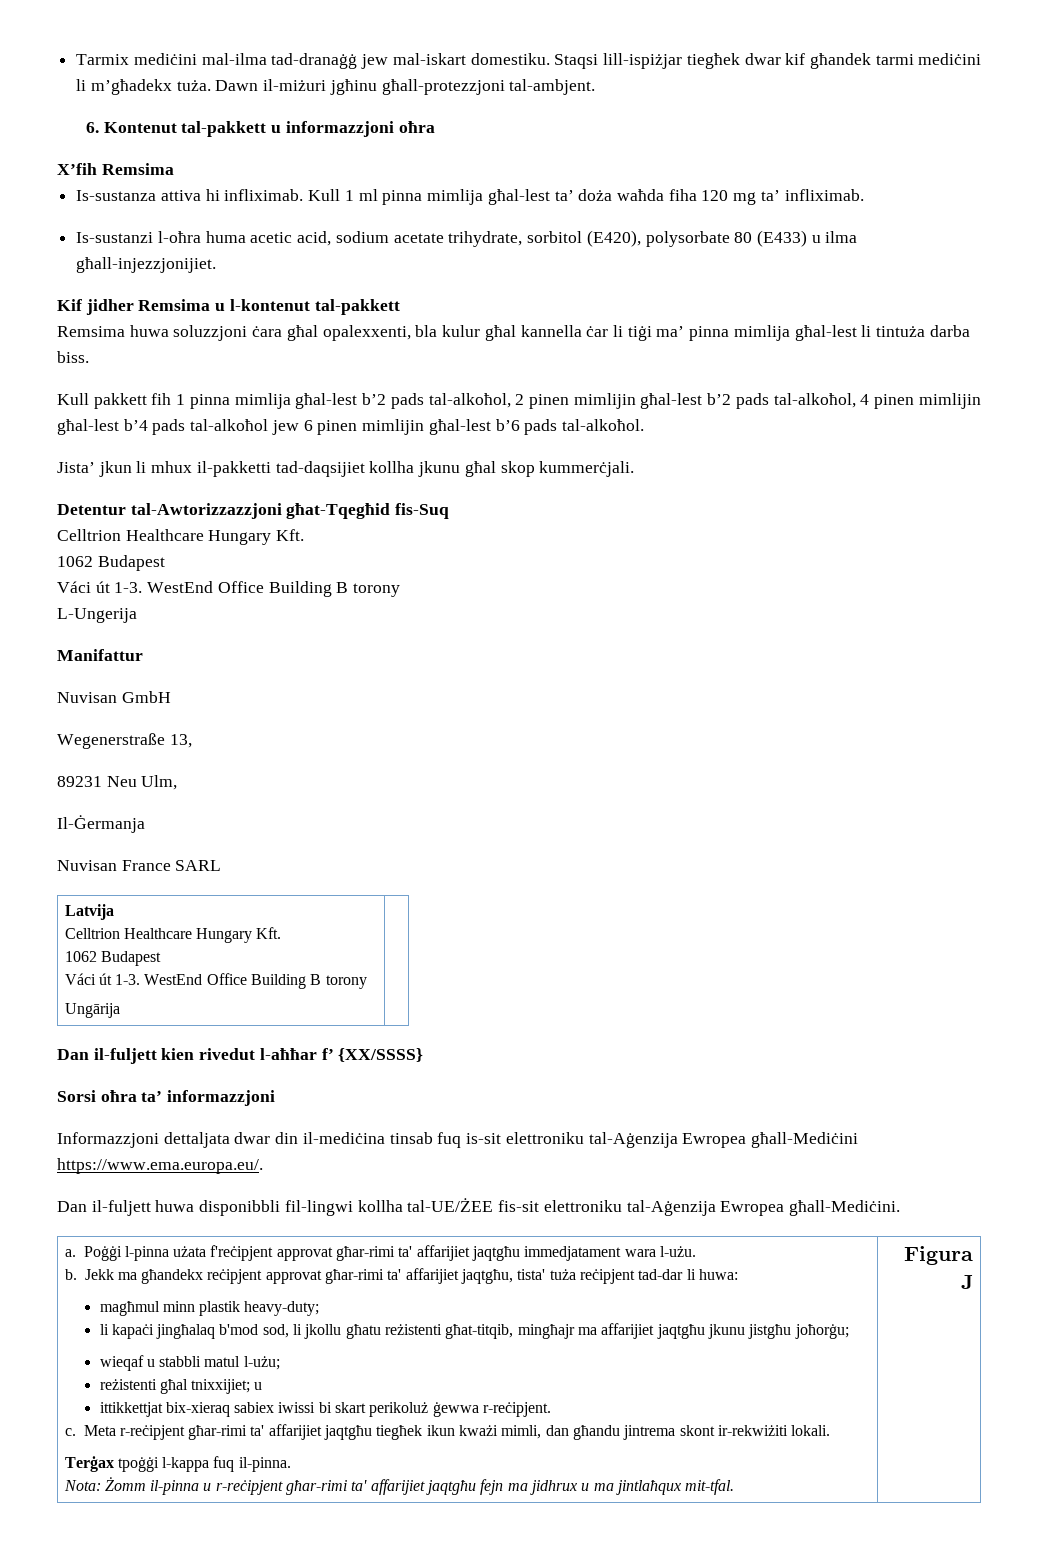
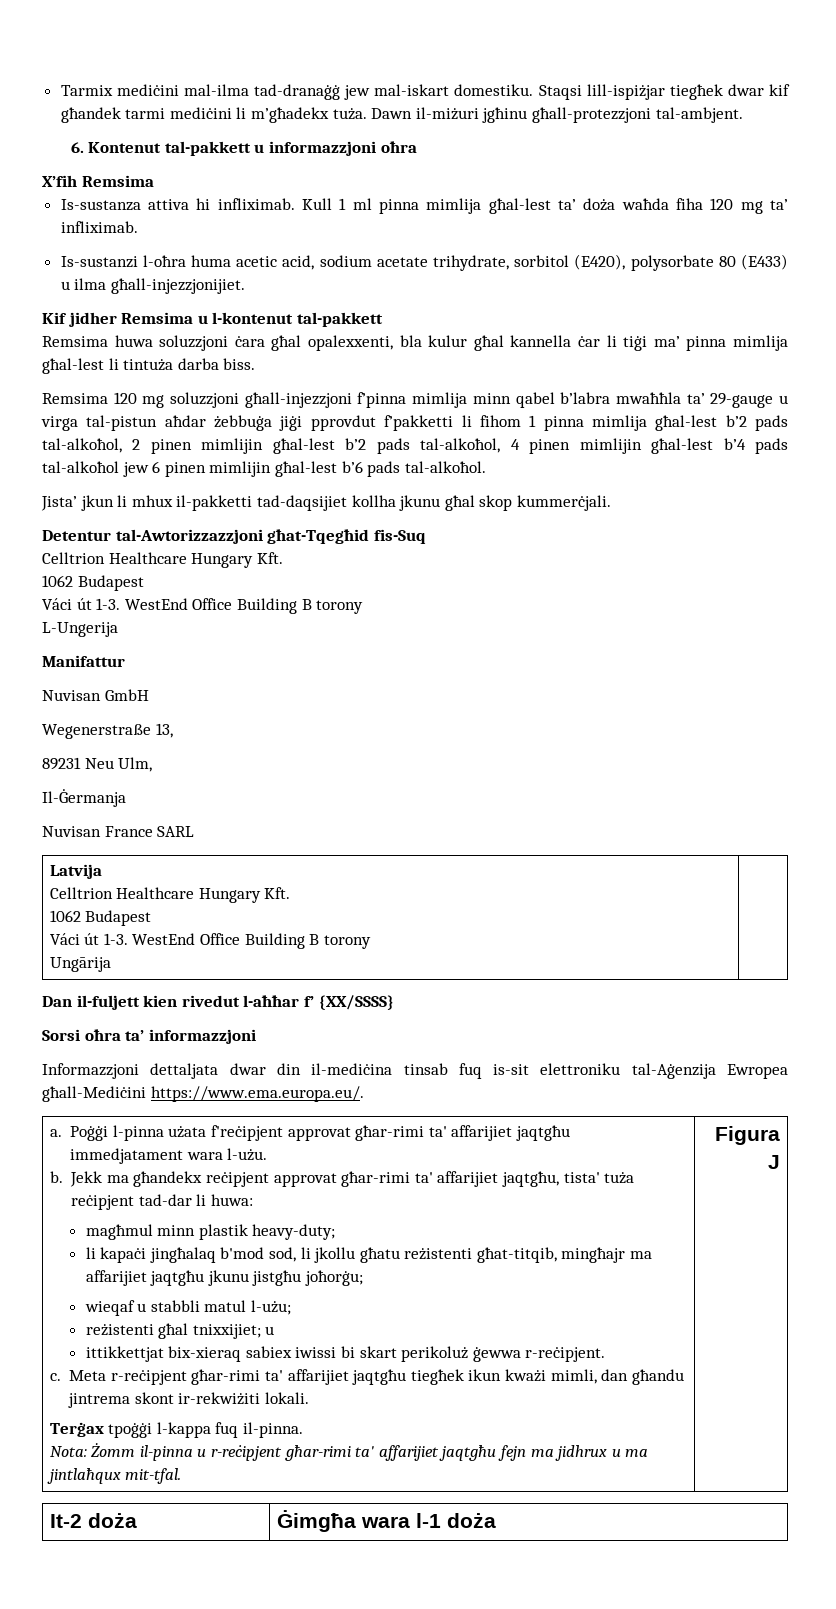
[57,393,172,409] Kull pakkett fih -> [42,392,789,408] [41,415,521,431] Remsima 120 mg soluzzjoni għall-injezzjoni f’pinna mimlija minn qabel b’labra mwaħħla ta’ 29-gauge u virga tal-pistun aħdar żebbuġa jiġi pprovdut f’pakketti li fihom
[57,1198,900,1216] // Dan il-fuljett huwa disponibbli fil-lingwi kollha tal-UE/ŻEE fis-sit elettroniku tal-Aġenzija Ewropea għall-Mediċini. -> (364, 1094) none
(974, 1282) none -> [49,1513,137,1528] [276,1510,496,1532] // It-2 doża | Ġimgħa wara l-1 doża

